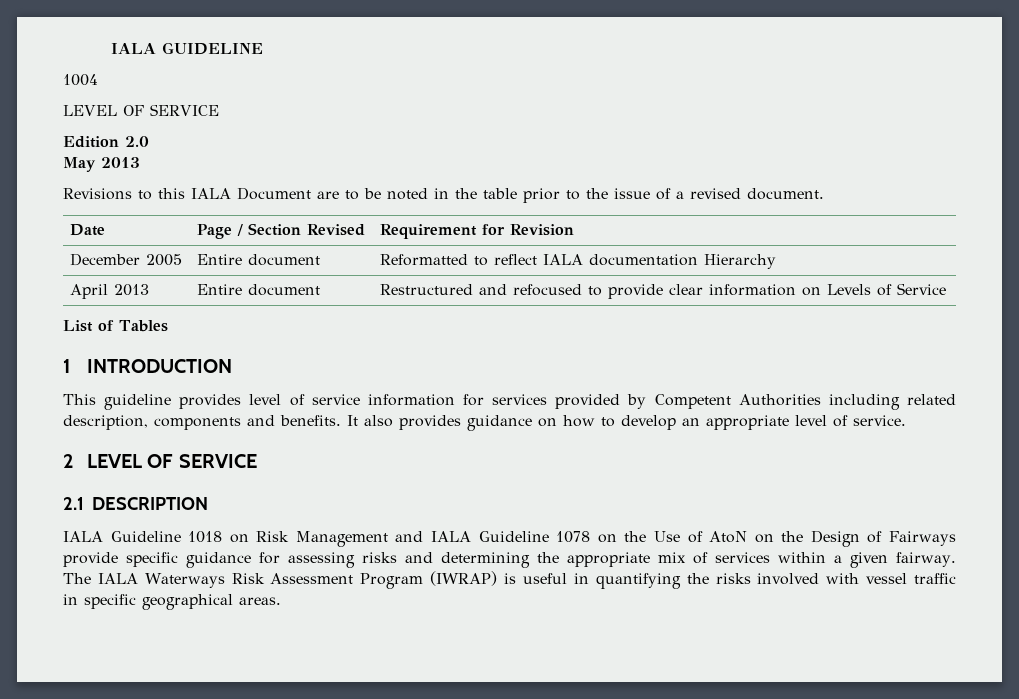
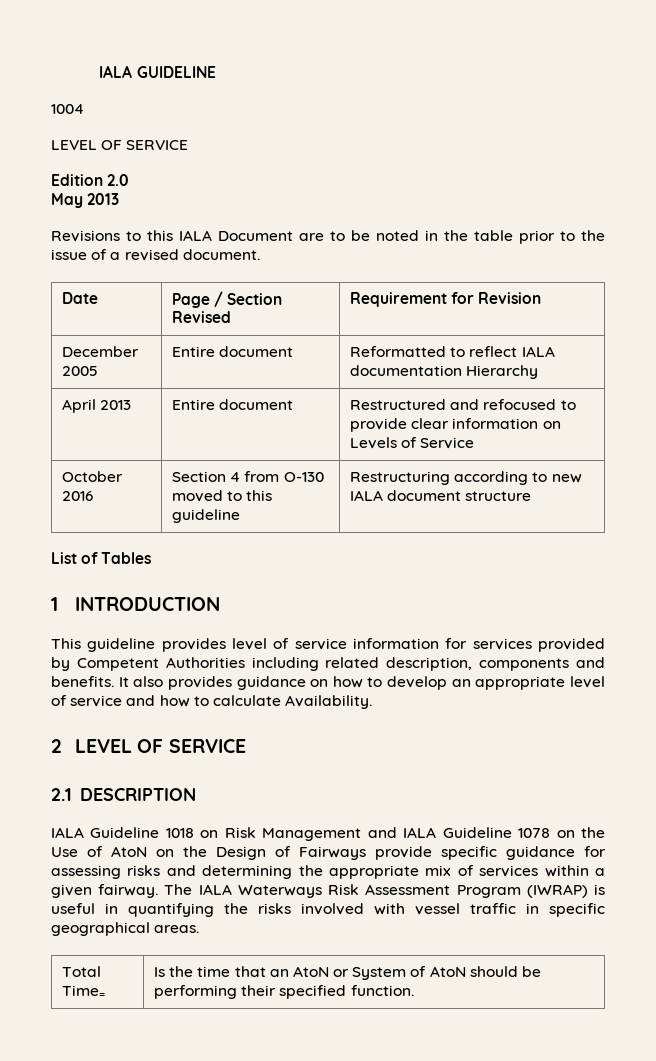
(947, 289) none -> [62,471,124,482] [62,491,94,501] [172,471,324,482] [172,490,273,502] [172,509,241,523] [350,471,582,485] [350,490,532,501] // October 2016 | Section 4 from O-130 moved to this guideline | Restructuring according to new IALA document structure
[853,415,906,426] service. -> [70,695,373,709] service and how to calculate Availability.
(281, 601) none -> [62,966,102,977] [62,985,106,998] [154,966,542,980] [154,985,414,999] // Total Time= | Is the time that an AtoN or System of AtoN should be performing their specified function.

